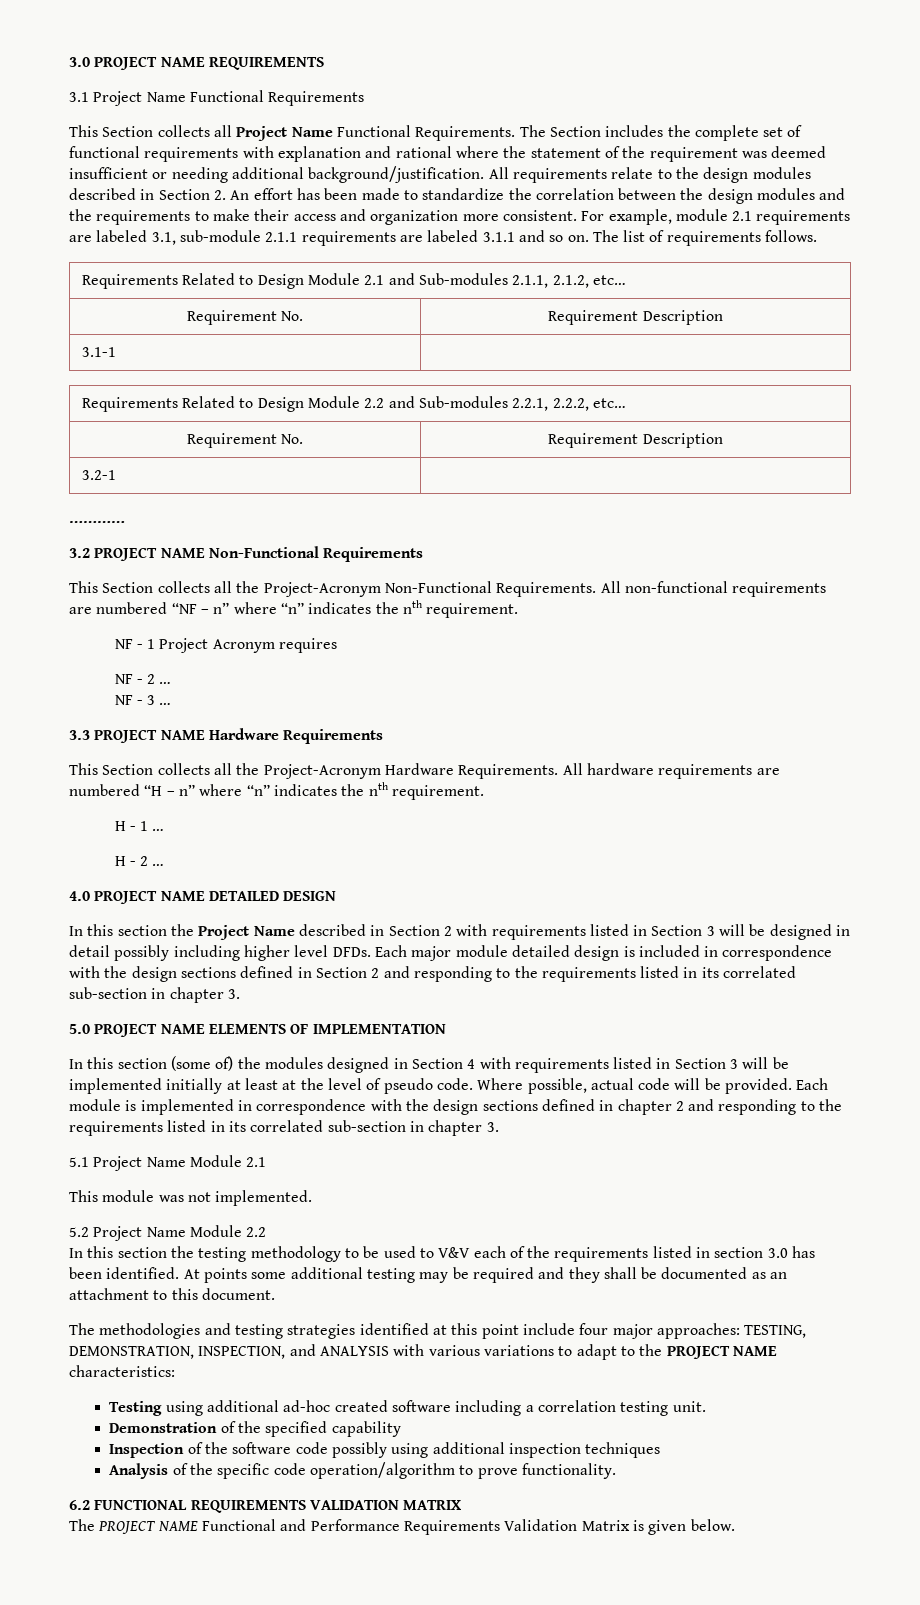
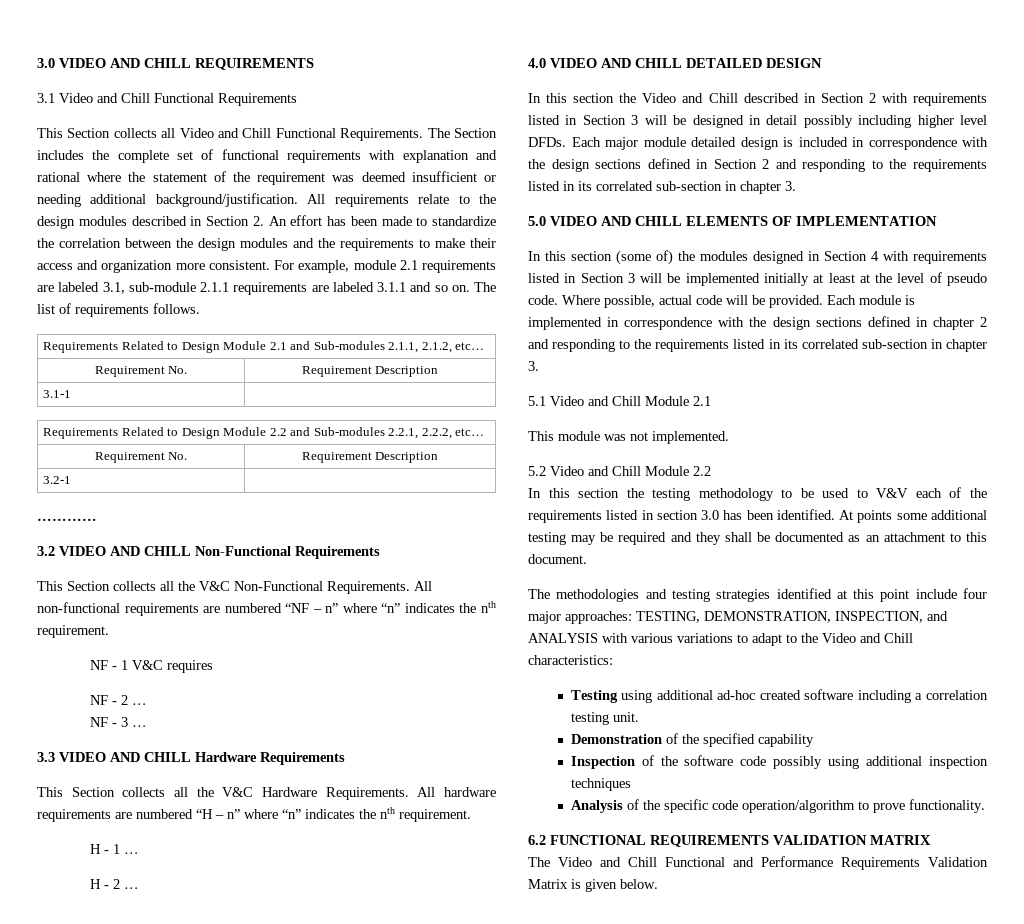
[69,56,205,70] 3.0 PROJECT NAME -> [37,58,191,68] 3.0 VIDEO AND CHILL
[93,91,186,106] Project Name -> [59,93,150,103] Video and Chill
[236,126,333,141] Project Name -> [179,128,272,138] Video and Chill
[94,547,205,561] PROJECT NAME -> [59,546,191,556] VIDEO AND CHILL
[263,582,381,597] Project-Acronym -> [199,581,230,591] V&C
[159,638,275,653] Project Acronym -> [132,660,164,670] V&C
[94,729,205,743] PROJECT NAME -> [59,752,191,762] VIDEO AND CHILL
[263,764,381,779] Project-Acronym -> [222,787,254,797] V&C
[94,890,205,904] PROJECT NAME -> [550,58,682,68] VIDEO AND CHILL
[198,925,295,940] Project Name -> [642,93,738,103] Video and Chill
[94,1023,205,1037] PROJECT NAME -> [550,216,682,226] VIDEO AND CHILL
[93,1156,186,1171] Project Name -> [550,396,641,406] Video and Chill
[93,1226,186,1241] Project Name -> [550,466,641,476] Video and Chill
[666,1345,777,1359] PROJECT NAME -> [822,633,913,643] Video and Chill
[98,1521,198,1534] PROJECT NAME -> [558,857,657,867] Video and Chill

